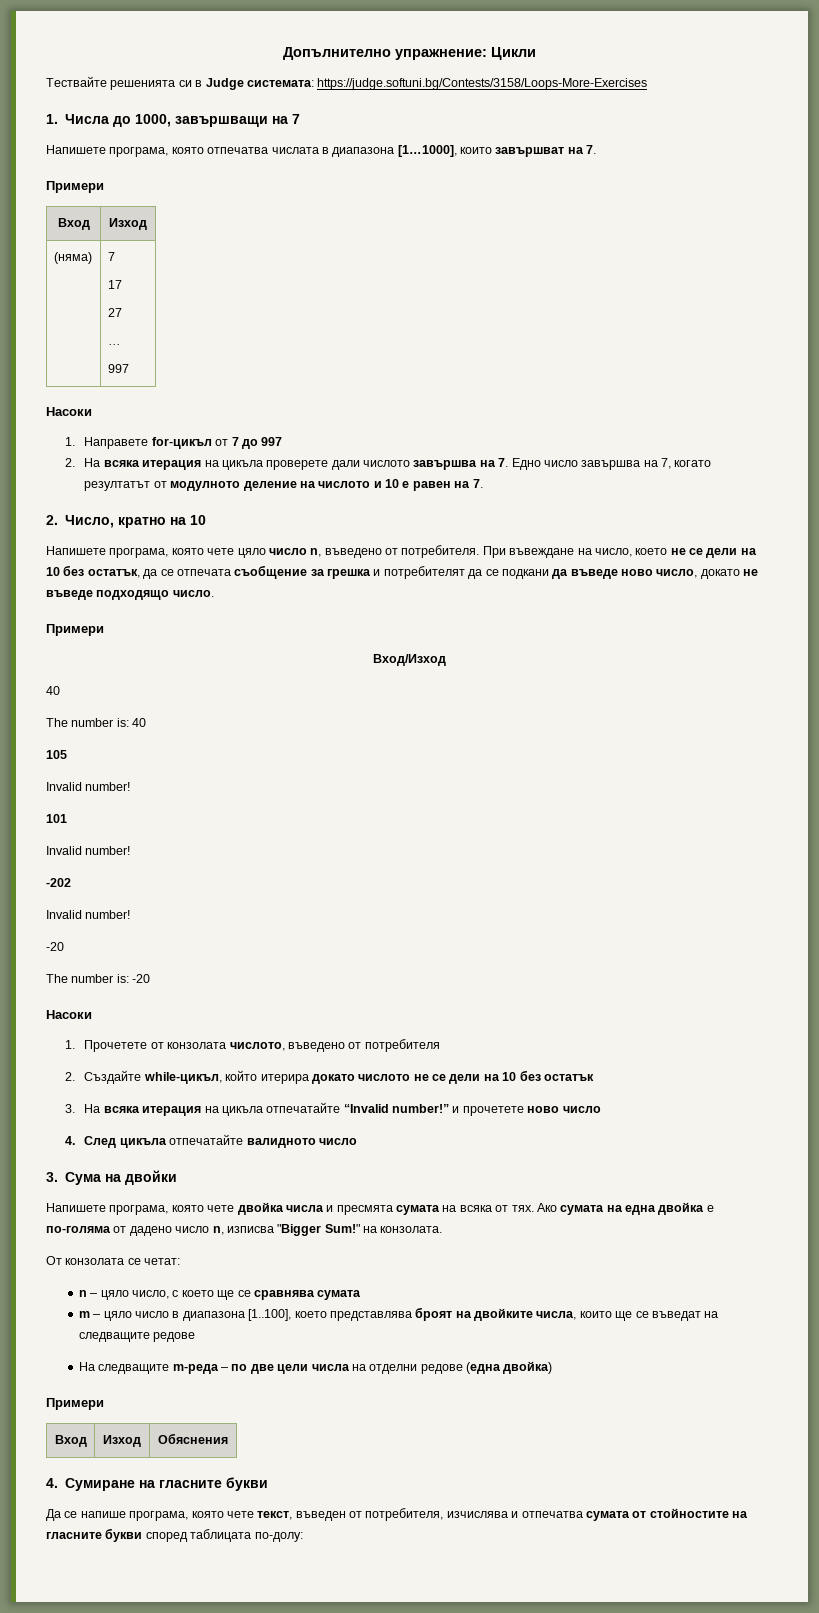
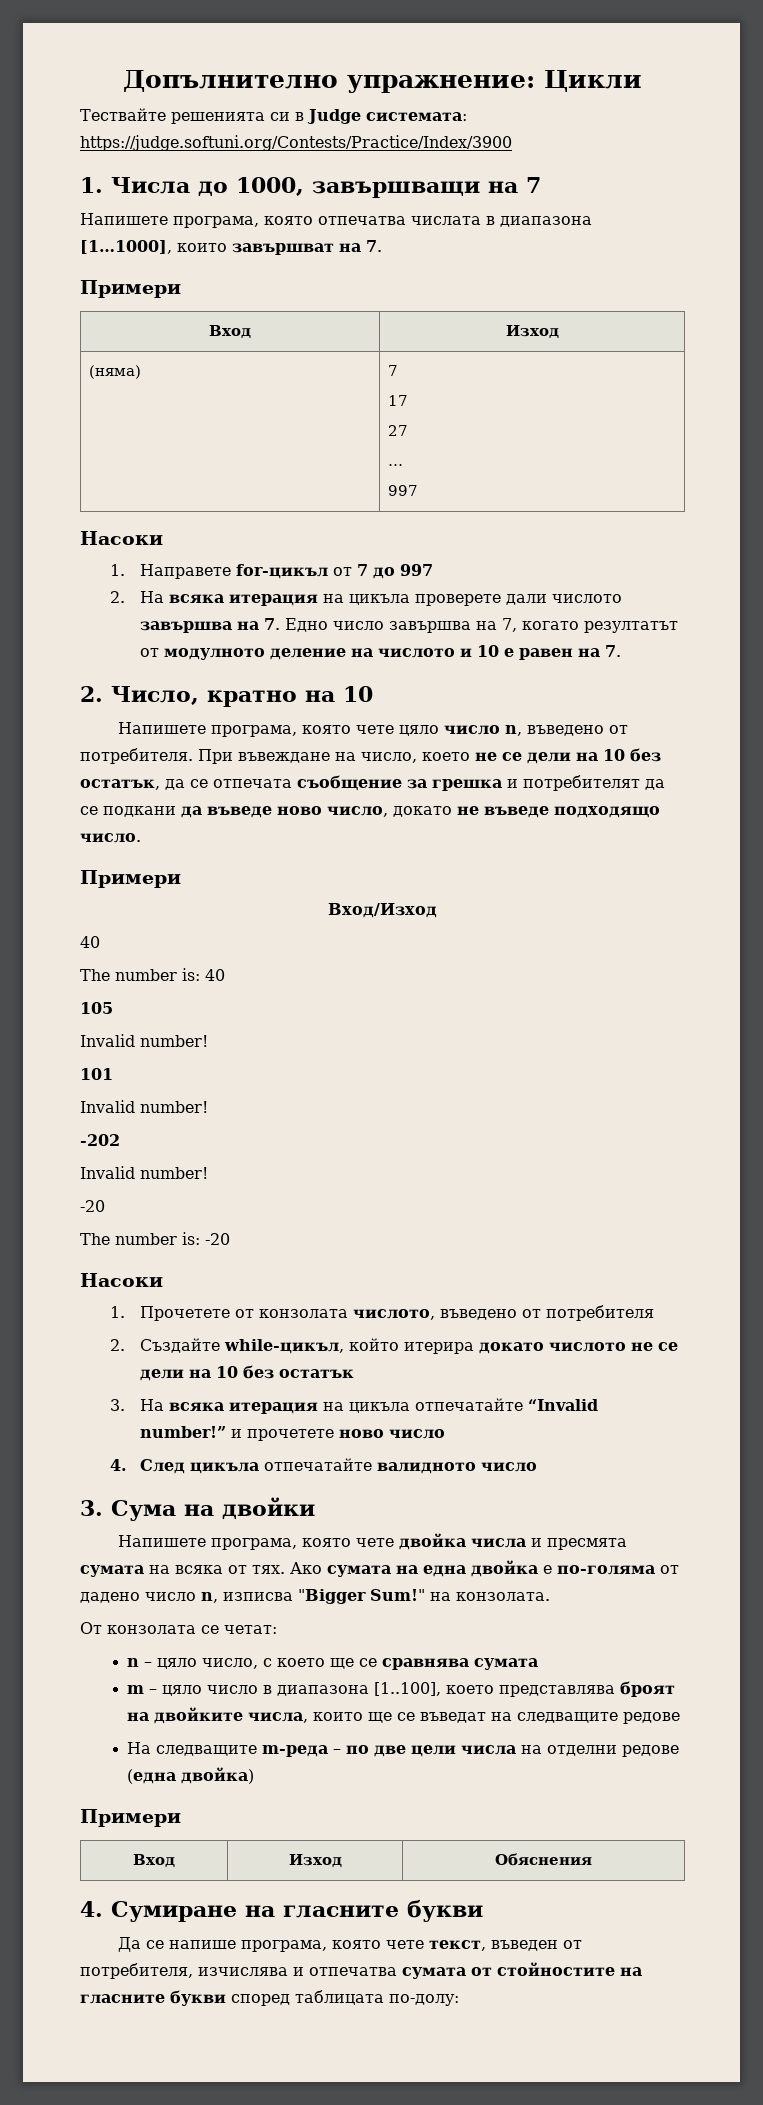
[317,78,648,90] https://judge.softuni.bg/Contests/3158/Loops-More-Exercises -> [80,135,512,151] https://judge.softuni.org/Contests/Practice/Index/3900

